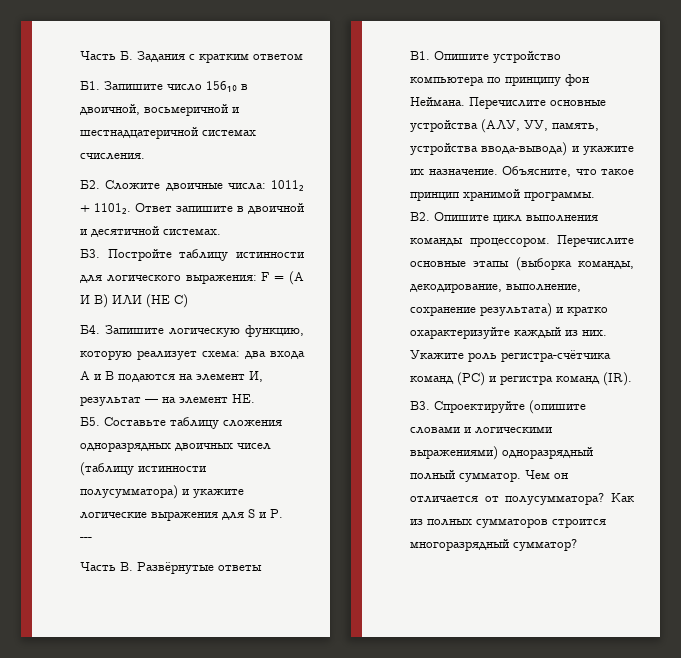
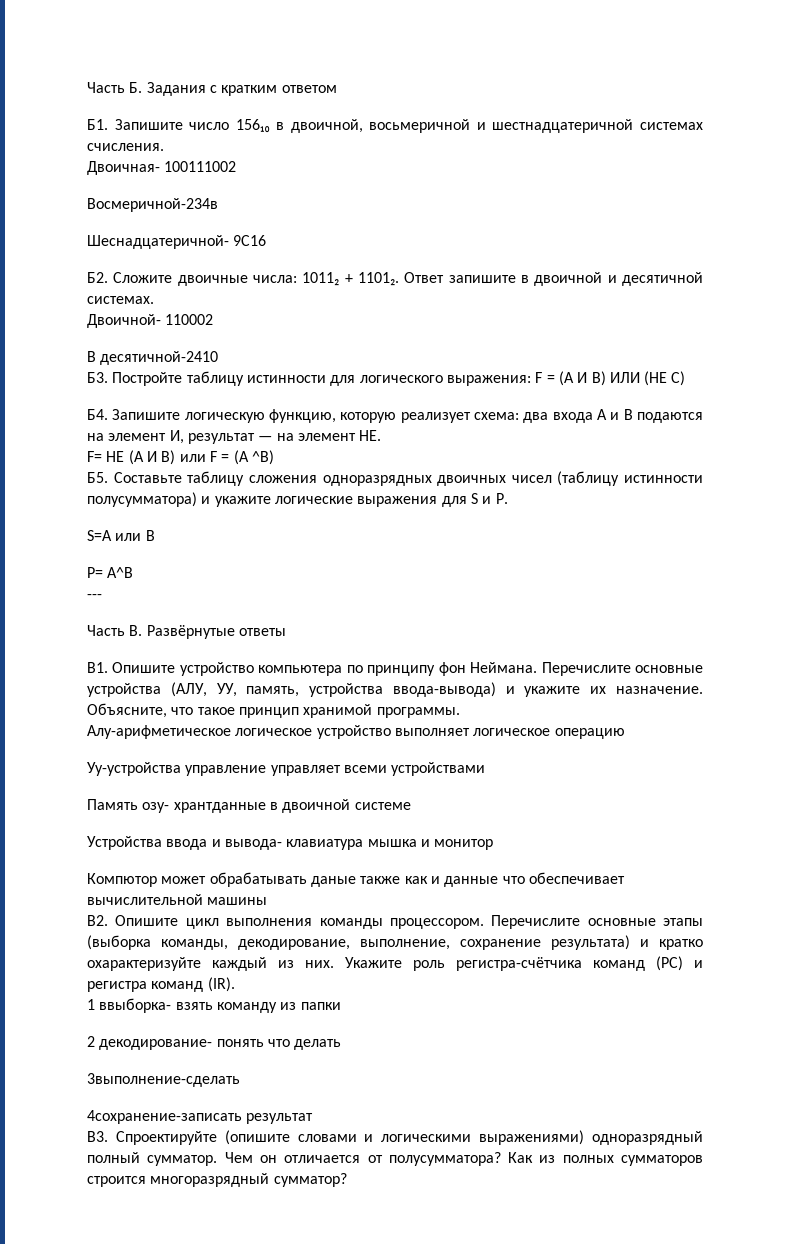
(145, 156) none -> [87,161,237,175] [87,198,218,212] [87,235,267,249] // Двоичная- 100111002 // Восмеричной-234в // Шеснадцатеричной- 9С16
(221, 231) none -> [87,314,214,328] [87,351,219,365] // Двоичной- 110002 // В десятичной-2410
(255, 398) none -> [87,450,274,465] // F= НЕ (A И B) или F = (A ^B)
(283, 513) none -> [87,530,155,541] [87,567,134,578] // S=A или B // P= A^B
(595, 196) none -> [87,725,625,739] [87,762,486,776] [87,799,411,813] [87,836,494,850] [87,872,625,887] [87,894,268,905] // Алу-арифметическое логическое устройство выполняет логическое операцию // Уу-устройства управление управляет всеми устройствами // Память озу- хрантданные в двоичной системе // Устройства ввода и вывода- клавиатура мышка и монитор // Компютор может обрабатывать даные также как и данные что обеспечивает вычислительной машины
(632, 379) none -> [87,998,341,1013] [87,1036,342,1050] [87,1073,240,1087] [87,1110,314,1124] // 1 ввыборка- взять команду из папки // 2 декодирование- понять что делать // 3выполнение-сделать // 4сохранение-записать результат

